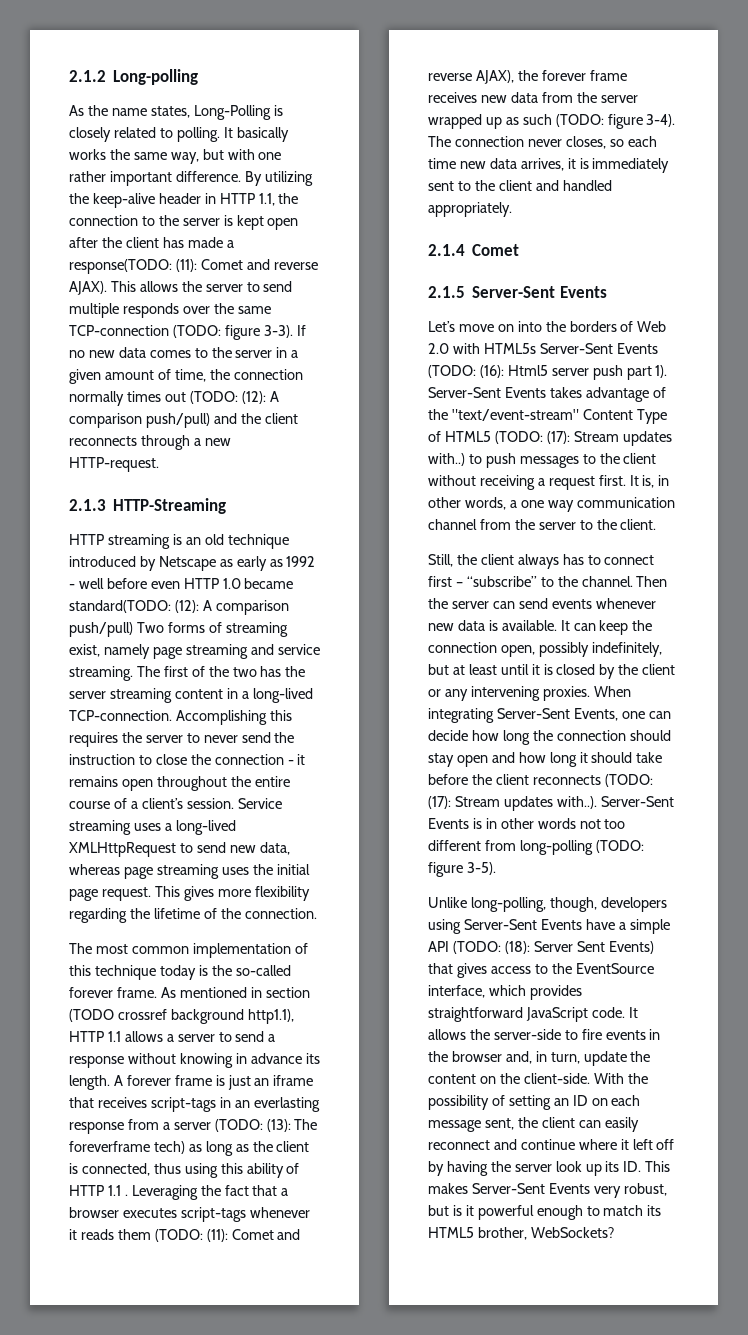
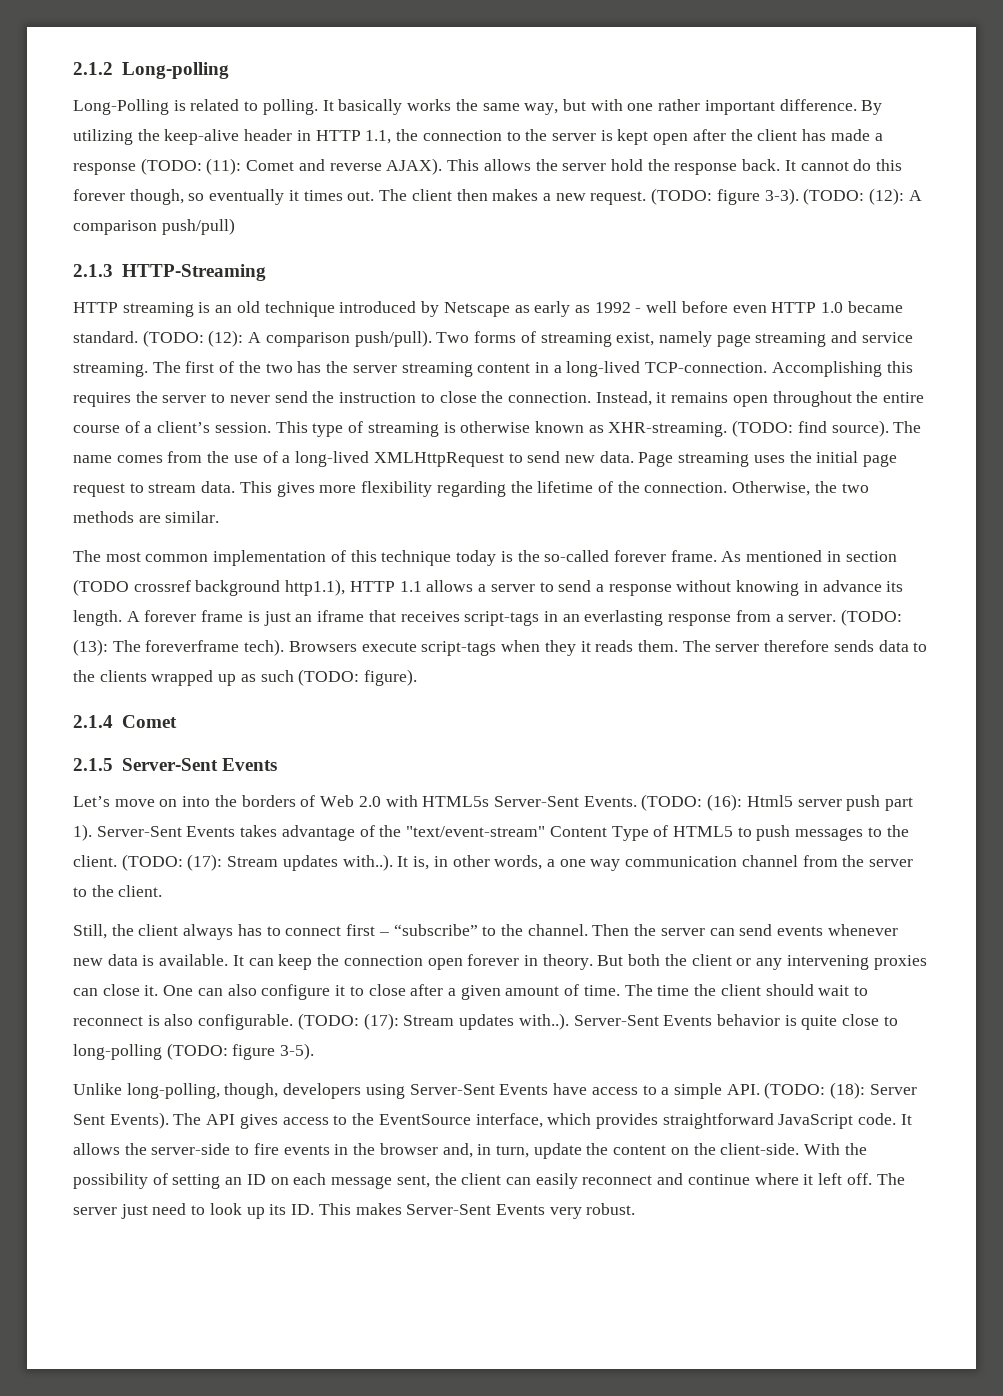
[69,105,190,118] As the name states, -> (229, 70) none
[69,127,111,142] closely -> (186, 105) none
[69,259,172,274] response(TODO: -> [73,158,202,175] response (TODO:
[246,281,293,292] [69,303,271,318] [69,325,306,340] [69,347,299,358] [69,369,303,384] [69,391,186,406] to send multiple responds over the same TCP-connection (TODO: figure 3-3). If no new data comes to the server in a given amount of time, the connection normally times out -> [610,159,903,175] [73,188,799,205] hold the response back. It cannot do this forever though, so eventually it times out. The client then makes a new request. (TODO: figure 3-3).
[213,413,298,424] [69,435,231,450] [69,457,159,472] and the client reconnects through a new HTTP-request. -> (235, 226) none
[69,600,289,615] [69,622,133,637] standard(TODO: (12): A comparison push/pull) -> [73,330,432,347] standard. (TODO: (12): A comparison push/pull).
[214,754,294,765] connection - -> [507,391,652,406] connection. Instead,
[237,798,282,809] [69,820,161,835] Service streaming uses -> [275,420,922,437] [73,451,278,463] This type of streaming is otherwise known as XHR-streaming. (TODO: find source). The name comes from the use of
[259,842,290,855] [69,864,153,879] data, whereas page -> [599,451,674,467] data. Page
[101,887,151,901] request. -> [73,481,236,497] request to stream data.
(317, 913) none -> [732,481,869,496] [73,511,220,523] Otherwise, the two methods are similar.
[173,1122,211,1130] server -> [788,614,837,622] server.
[153,1141,310,1156] [69,1163,300,1178] [69,1185,289,1200] [69,1207,310,1222] [69,1229,301,1242] [428,70,627,84] [428,92,638,103] tech) as long as the client is connected, thus using this ability of HTTP 1.1 . Leveraging the fact that a browser executes script-tags whenever it reads them (TODO: (11): Comet and reverse AJAX), the forever frame receives new data from the server -> [244,639,928,656] [73,670,147,682] tech). Browsers execute script-tags when they it reads them. The server therefore sends data to the clients
[607,114,676,129] [428,136,657,149] [428,158,670,173] [428,180,612,191] [428,202,512,217] figure 3-4). The connection never closes, so each time new data arrives, it is immediately sent to the client and handled appropriately. -> [364,669,418,686] figure).
[616,343,658,354] Events -> [583,796,637,807] Events.
[494,431,672,446] [428,453,465,466] (TODO: (17): Stream updates with..) -> (733, 831) none
[623,453,657,464] [428,475,626,490] client without receiving a request first. -> [73,854,393,871] client. (TODO: (17): Stream updates with..).
[500,642,662,657] [428,664,616,679] open, possibly indefinitely, but at least until it is closed by -> [427,954,661,970] open forever in theory. But both
[542,686,631,701] [428,708,671,723] [428,730,671,745] [428,752,663,767] [428,774,601,785] proxies. When integrating Server-Sent Events, one can decide how long the connection should stay open and how long it should take before the client reconnects -> [873,955,927,970] [73,984,868,1000] [73,1014,294,1030] proxies can close it. One can also configure it to close after a given amount of time. The time the client should wait to reconnect is also configurable.
[472,818,626,829] [428,840,516,851] is in other words not too different from -> [716,1014,898,1030] behavior is quite close to
(615, 924) none -> [591,1085,657,1095] access to
[428,941,449,952] API -> [726,1084,760,1095] API.
[608,941,654,954] [428,963,453,974] Events) that -> [109,1112,236,1129] Events). The API
[656,1139,675,1150] [428,1161,552,1176] off by having the server -> [846,1173,905,1185] [73,1203,206,1219] off. The server just need to
[623,1183,667,1196] [428,1205,662,1220] [428,1227,614,1240] robust, but is it powerful enough to match its HTML5 brother, WebSockets? -> [586,1203,636,1215] robust.

